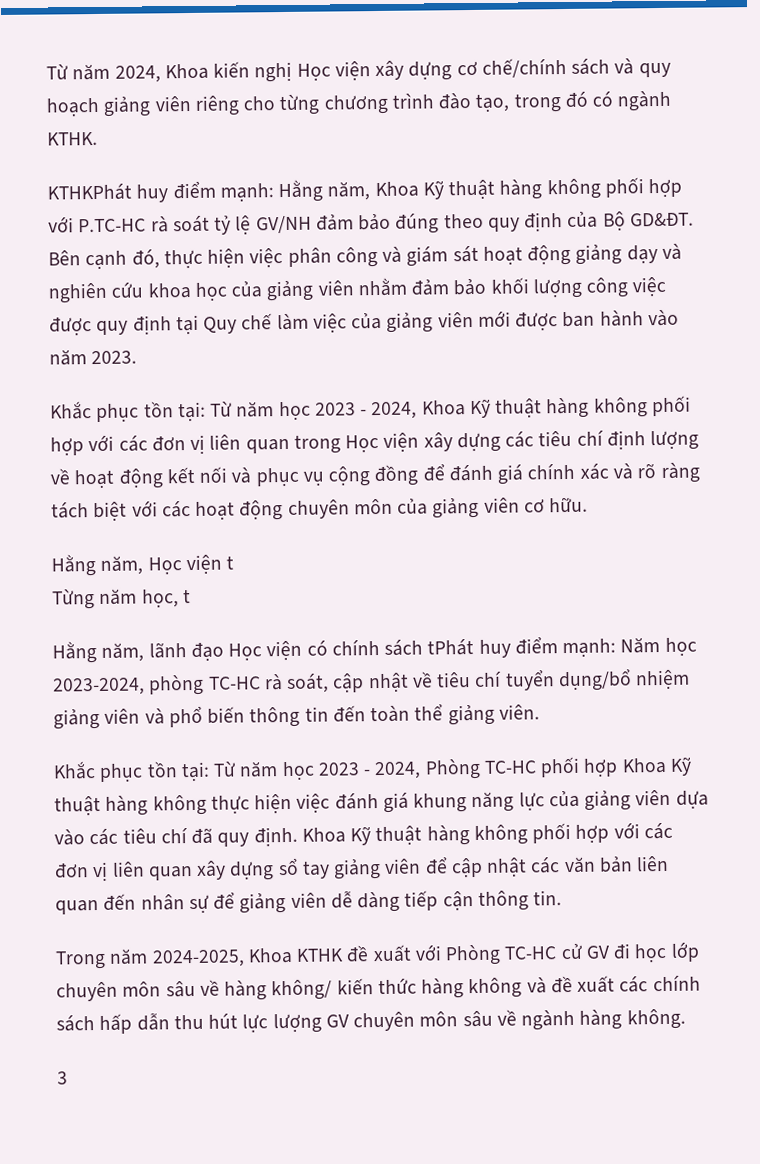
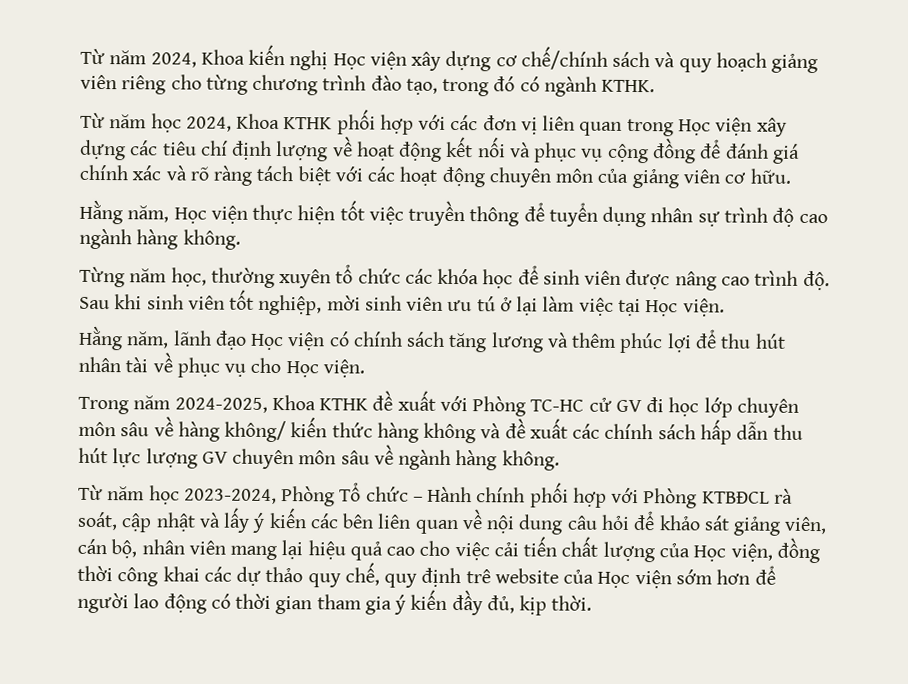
[47,177,683,203] [48,211,694,235] [48,243,682,270] [48,276,667,304] [49,309,679,336] [49,349,138,366] [50,397,648,423] KTHKPhát huy điểm mạnh: Hằng năm, Khoa Kỹ thuật hàng không phối hợp với P.TC-HC rà soát tỷ lệ GV/NH đảm bảo đúng theo quy định của Bộ GD&ĐT. Bên cạnh đó, thực hiện việc phân công và giám sát hoạt động giảng dạy và nghiên cứu khoa học của giảng viên nhằm đảm bảo khối lượng công việc được quy định tại Quy chế làm việc của giảng viên mới được ban hành vào năm 2023. // Khắc phục tồn tại: Từ năm học 2023 - 2024, Khoa Kỹ thuật hàng không -> [80,112,333,133] Từ năm học 2024, Khoa KTHK
[226,555,235,570] [52,588,191,610] t // Từng năm học, t -> [252,200,828,228] [79,228,241,250] [79,264,830,291] [79,289,725,317] thực hiện tốt việc truyền thông để tuyển dụng nhân sự trình độ cao ngành hàng không. // Từng năm học, thường xuyên tổ chức các khóa học để sinh viên được nâng cao trình độ. Sau khi sinh viên tốt nghiệp, mời sinh viên ưu tú ở lại làm việc tại Học viện.
[427,637,697,658] [53,669,691,696] [53,704,540,730] [53,756,692,782] [54,789,709,816] [54,822,673,847] [54,855,670,882] [55,890,563,915] tPhát huy điểm mạnh: Năm học 2023-2024, phòng TC-HC rà soát, cập nhật về tiêu chí tuyển dụng/bổ nhiệm giảng viên và phổ biến thông tin đến toàn thể giảng viên. // Khắc phục tồn tại: Từ năm học 2023 - 2024, Phòng TC-HC phối hợp Khoa Kỹ thuật hàng không thực hiện việc đánh giá khung năng lực của giảng viên dựa vào các tiêu chí đã quy định. Khoa Kỹ thuật hàng không phối hợp với các đơn vị liên quan xây dựng sổ tay giảng viên để cập nhật các văn bản liên quan đến nhân sự để giảng viên dễ dàng tiếp cận thông tin. -> [448,329,786,354] [78,352,365,378] tăng lương và thêm phúc lợi để thu hút nhân tài về phục vụ cho Học viện.
[57,1071,68,1085] 3 -> [78,482,793,509] [77,507,828,536] [77,536,820,564] [77,562,776,589] [77,589,593,616] Từ năm học 2023-2024, Phòng Tổ chức – Hành chính phối hợp với Phòng KTBĐCL rà soát, cập nhật và lấy ý kiến các bên liên quan về nội dung câu hỏi để khảo sát giảng viên, cán bộ, nhân viên mang lại hiệu quả cao cho việc cải tiến chất lượng của Học viện, đồng thời công khai các dự thảo quy chế, quy định trê website của Học viện sớm hơn để người lao động có thời gian tham gia ý kiến đầy đủ, kịp thời.

